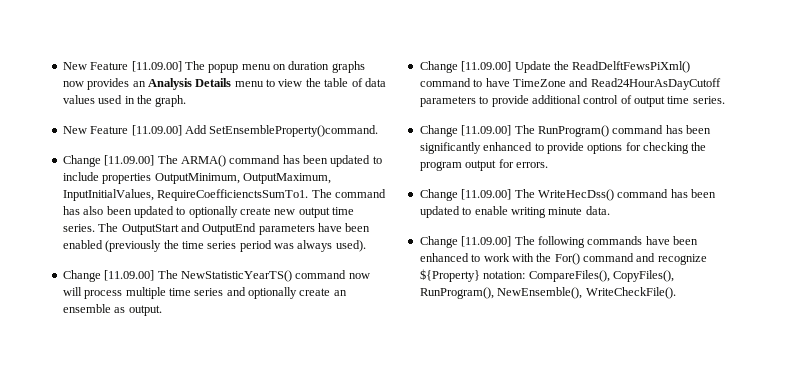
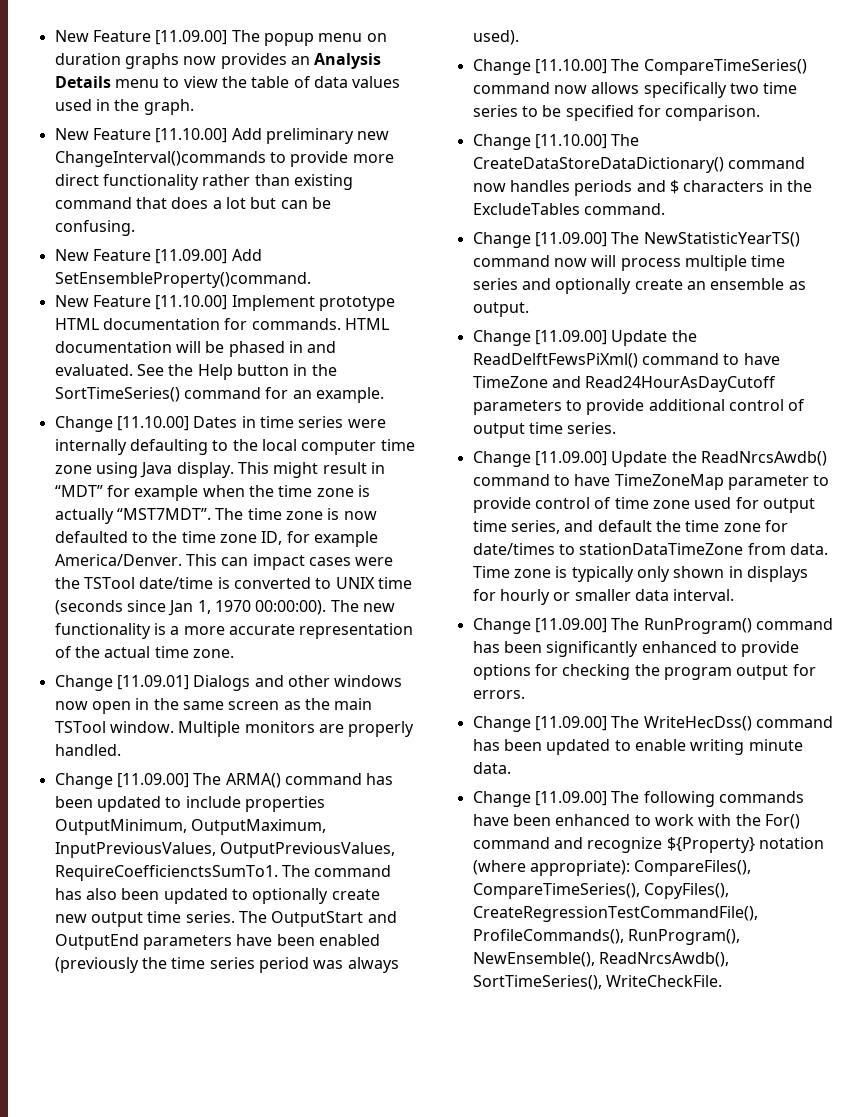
(187, 101) none -> [54,128,390,144] [54,151,394,167] [54,174,353,190] [54,197,331,209] [54,220,135,236] // New Feature [11.10.00] Add preliminary new ChangeInterval()commands to provide more direct functionality rather than existing command that does a lot but can be confusing.
(379, 131) none -> [54,295,395,311] [54,318,389,330] [54,341,337,357] [54,364,337,380] [54,387,384,403] [54,416,386,432] [54,439,415,455] [54,462,385,478] [54,485,370,501] [54,508,377,524] [54,531,378,547] [54,554,394,570] [54,577,412,589] [54,600,395,616] [54,623,414,639] [54,646,234,658] [54,675,403,691] [54,698,373,714] [54,721,415,737] [54,744,121,756] // New Feature [11.10.00] Implement prototype HTML documentation for commands. HTML documentation will be phased in and evaluated. See the Help button in the SortTimeSeries() command for an example. // Change [11.10.00] Dates in time series were internally defaulting to the local computer time zone using Java display. This might result in “MDT” for example when the time zone is actually “MST7MDT”. The time zone is now defaulted to the time zone ID, for example America/Denver. This can impact cases were the TSTool date/time is converted to UNIX time (seconds since Jan 1, 1970 00:00:00). The new functionality is a more accurate representation of the actual time zone. // Change [11.09.01] Dialogs and other windows now open in the same screen as the main TSTool window. Multiple monitors are properly handled.
[62,189,154,201] InputInitialValues, -> [54,842,395,858] InputPreviousValues, OutputPreviousValues,
(366, 246) none -> [472,59,807,75] [472,82,798,98] [472,105,761,121] [472,134,640,150] [472,157,805,173] [472,180,812,196] [472,203,665,215] // Change [11.10.00] The CompareTimeSeries() command now allows specifically two time series to be specified for comparison. // Change [11.10.00] The CreateDataStoreDataDictionary() command now handles periods and $ characters in the ExcludeTables command.
(725, 100) none -> [472,451,827,467] [472,474,830,490] [472,497,815,513] [472,520,788,534] [472,543,828,555] [472,566,808,582] [472,589,735,605] // Change [11.09.00] Update the ReadNrcsAwdb() command to have TimeZoneMap parameter to provide control of time zone used for output time series, and default the time zone for date/times to stationDataTimeZone from data. Time zone is typically only shown in displays for hourly or smaller data interval.
[483,270,674,282] [419,287,676,299] notation: CompareFiles(), CopyFiles(), RunProgram(), NewEnsemble(), WriteCheckFile(). -> [758,837,824,849] [472,860,752,876] [472,883,729,899] [472,906,758,922] [472,929,740,945] [472,952,729,967] [472,975,722,990] notation (where appropriate): CompareFiles(), CompareTimeSeries(), CopyFiles(), CreateRegressionTestCommandFile(), ProfileCommands(), RunProgram(), NewEnsemble(), ReadNrcsAwdb(), SortTimeSeries(), WriteCheckFile.

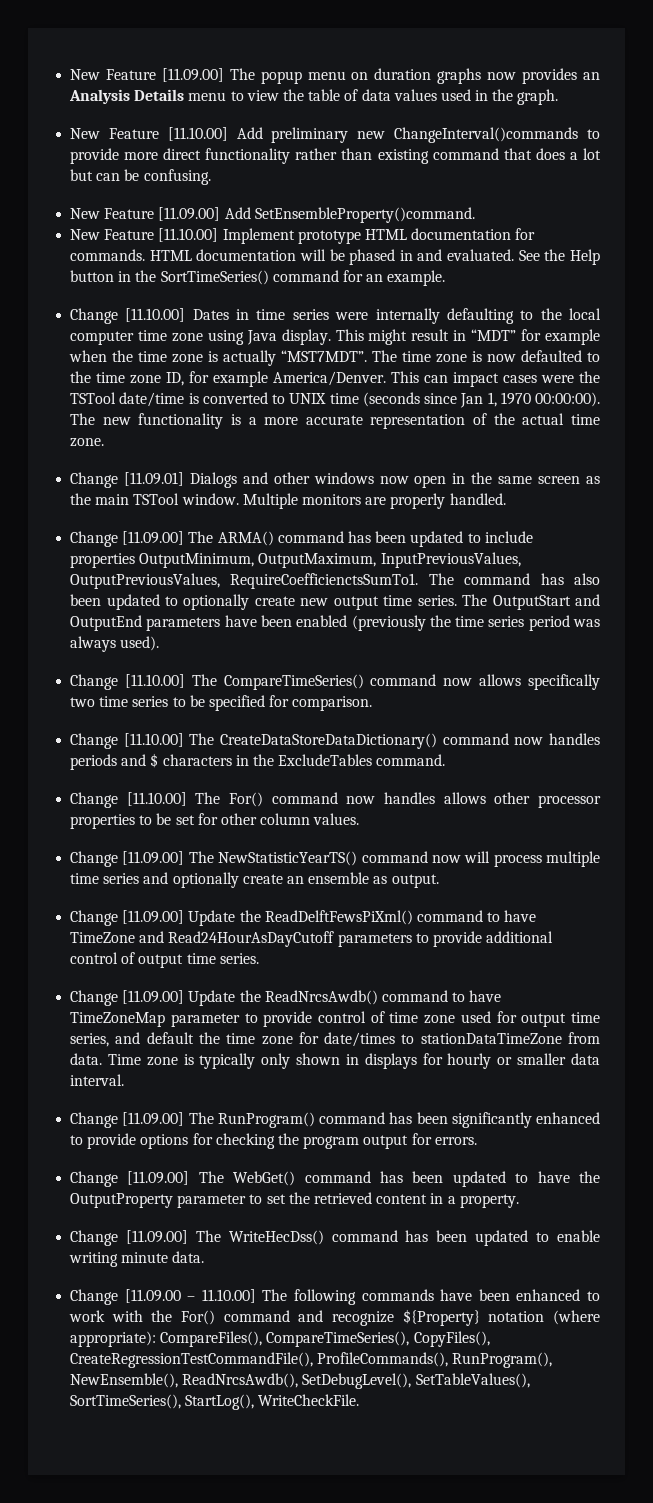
(665, 209) none -> [70,792,601,808] [70,813,360,829] // Change [11.10.00] The For() command now handles allows other processor properties to be set for other column values.
(525, 694) none -> [70,1171,600,1187] [70,1192,519,1208] // Change [11.09.00] The WebGet() command has been updated to have the OutputProperty parameter to set the retrieved content in a property.
[534,791,607,806] [11.09.00] -> [124,1289,256,1303] [11.09.00 – 11.10.00]
[472,975,602,990] SortTimeSeries(), -> [302,1373,530,1389] [70,1394,255,1410] SetDebugLevel(), SetTableValues(), SortTimeSeries(), StartLog(),

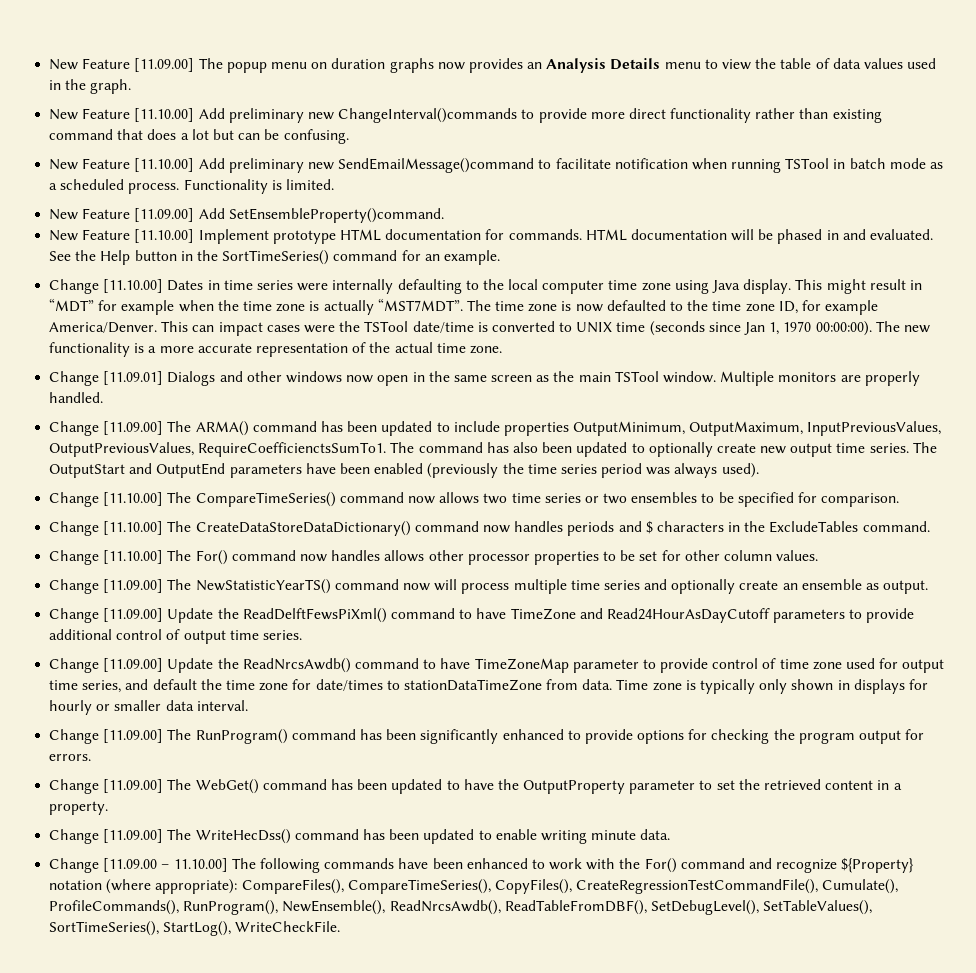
(211, 177) none -> [49,158,944,173] [49,179,334,194] // New Feature [11.10.00] Add preliminary new SendEmailMessage()command to facilitate notification when running TSTool in batch mode as a scheduled process. Functionality is limited.
[528,674,601,690] specifically -> (480, 498) none
(169, 701) none -> [584,492,698,504] or two ensembles
(314, 1360) none -> [822,879,899,894] Cumulate(),
(299, 1380) none -> [504,900,647,915] ReadTableFromDBF(),

